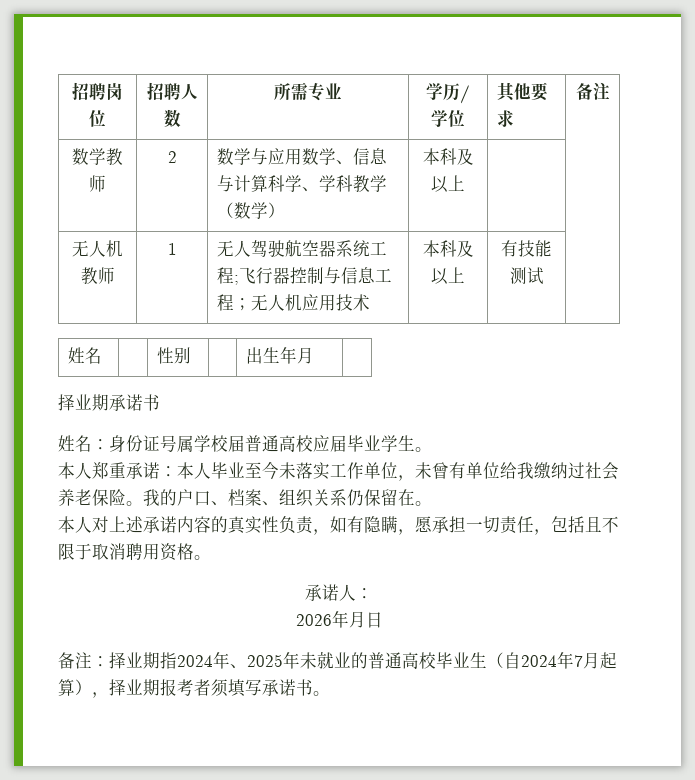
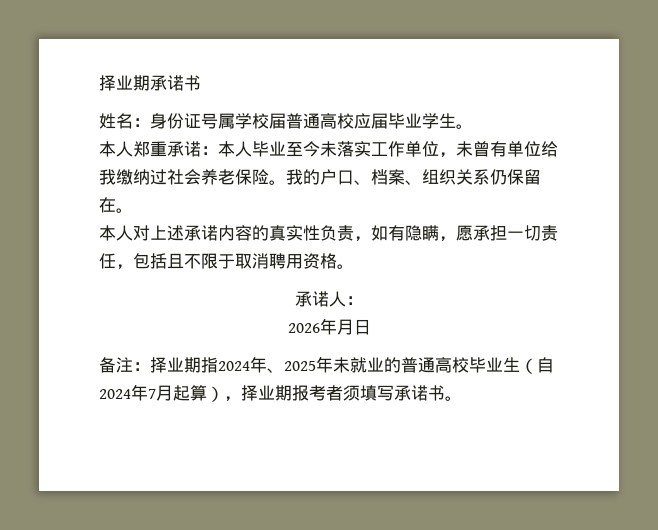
[72,82,123,100] [89,110,106,127] [146,82,198,100] [163,109,181,128] [274,82,342,101] [426,83,470,104] [431,110,465,127] [497,82,549,102] [497,110,515,127] [575,82,610,100] [72,148,123,166] [89,175,106,192] [167,151,177,163] [217,148,388,165] [217,175,388,193] [217,202,286,219] [422,148,474,165] [431,175,465,193] [72,240,123,257] [80,267,115,285] [167,243,177,255] [217,240,388,257] [217,267,393,285] [217,294,371,311] [422,240,474,257] [431,267,465,285] [501,240,552,257] [509,267,544,284] [68,347,103,364] [157,347,192,364] [246,346,315,364] 招聘岗位 | 招聘人数 | 所需专业 | 学历/学位 | 其他要求 | 备注 // 数学教师 | 2 | 数学与应用数学、信息与计算科学、学科教学（数学） | 本科及以上 | | // 无人机教师 | 1 | 无人驾驶航空器系统工程;飞行器控制与信息工程；无人机应用技术 | 本科及以上 | 有技能测试 | // 姓名 | | 性别 | | 出生年月 | // -> (99, 83) none

